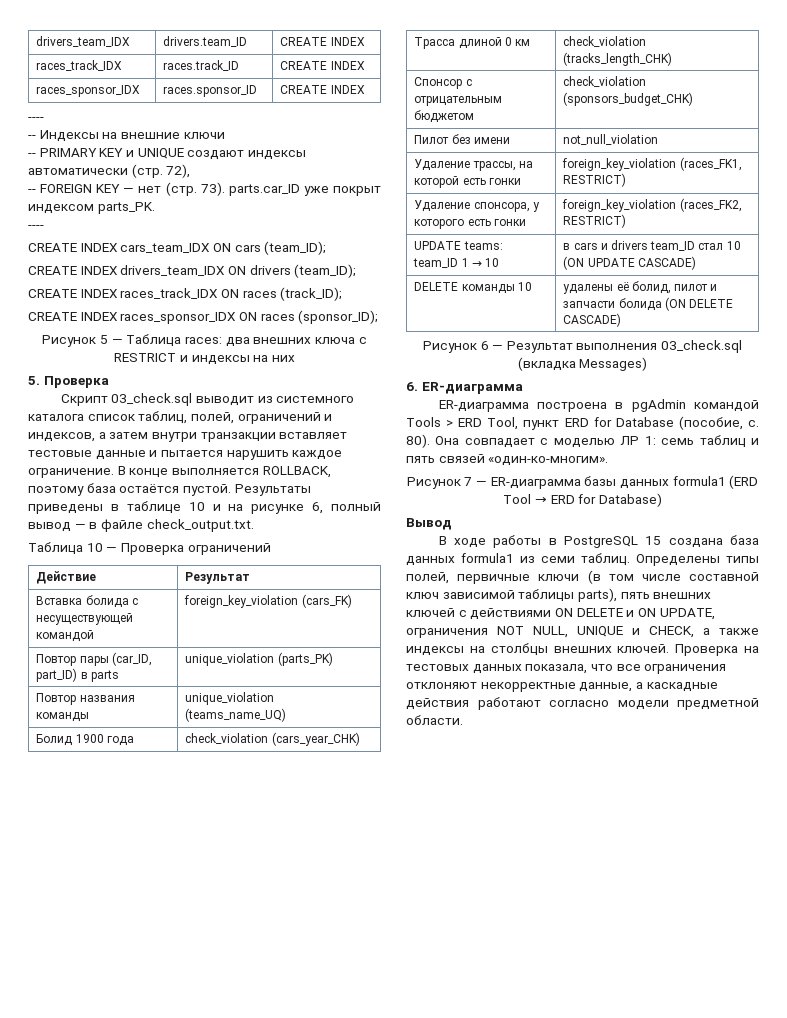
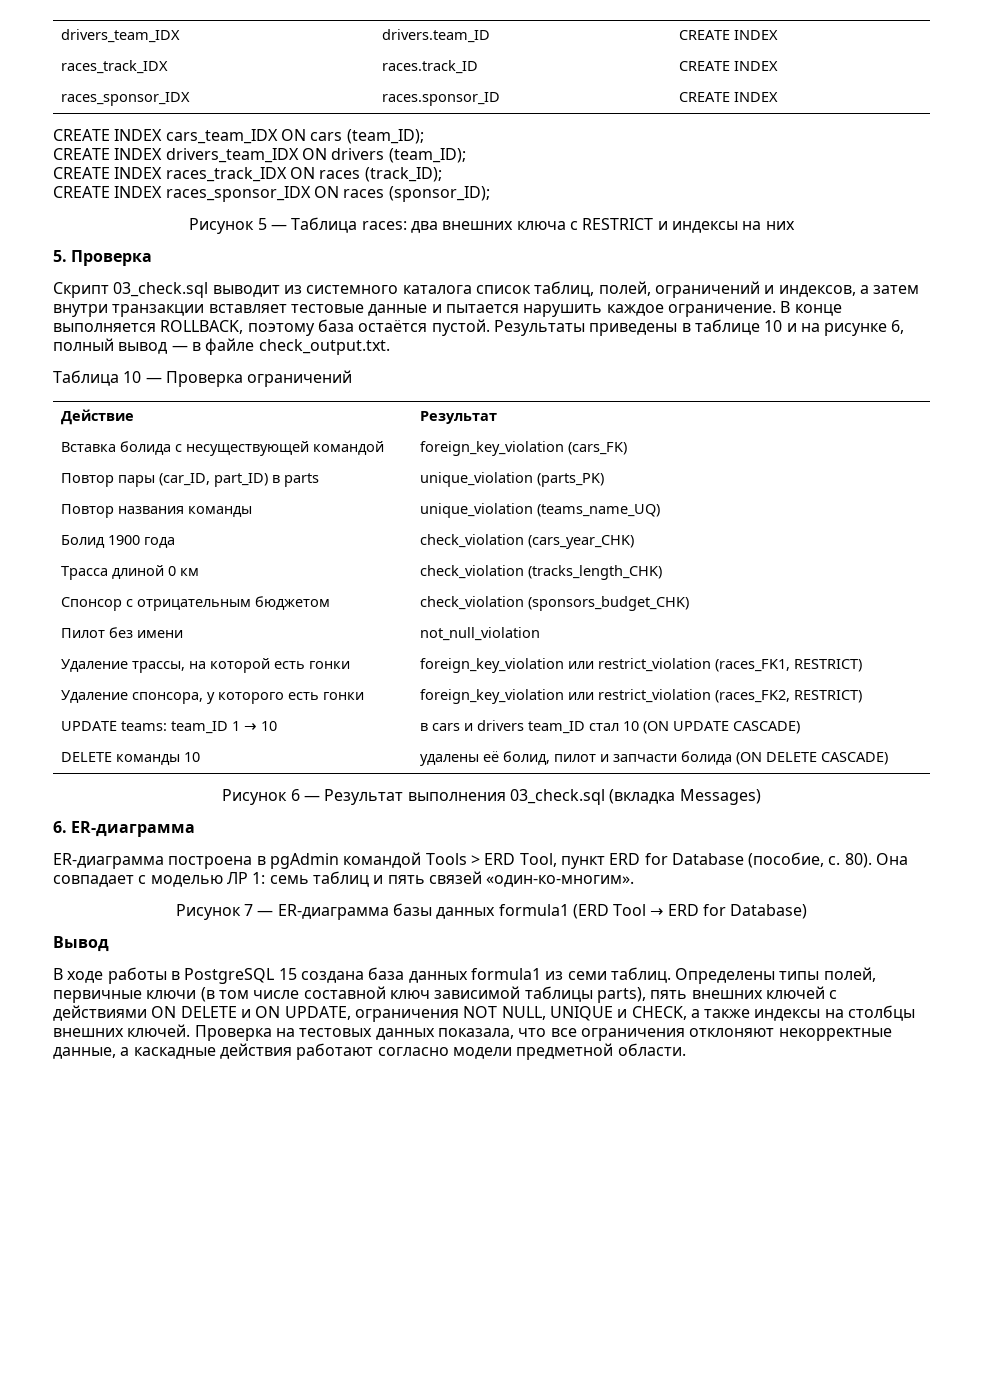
[28,117,44,121] [28,130,225,142] [28,148,306,160] [28,164,191,178] [28,182,381,196] [28,202,155,214] [28,225,44,229] // ---- // -- Индексы на внешние ключи // -- PRIMARY KEY и UNIQUE создают индексы автоматически (стр. 72), // -- FOREIGN KEY — нет (стр. 73). parts.car_ID уже покрыт индексом parts_PK. // ---- -> (778, 97) none
(677, 164) none -> [567,658,711,672] или restrict_violation
(677, 205) none -> [567,689,711,703] или restrict_violation

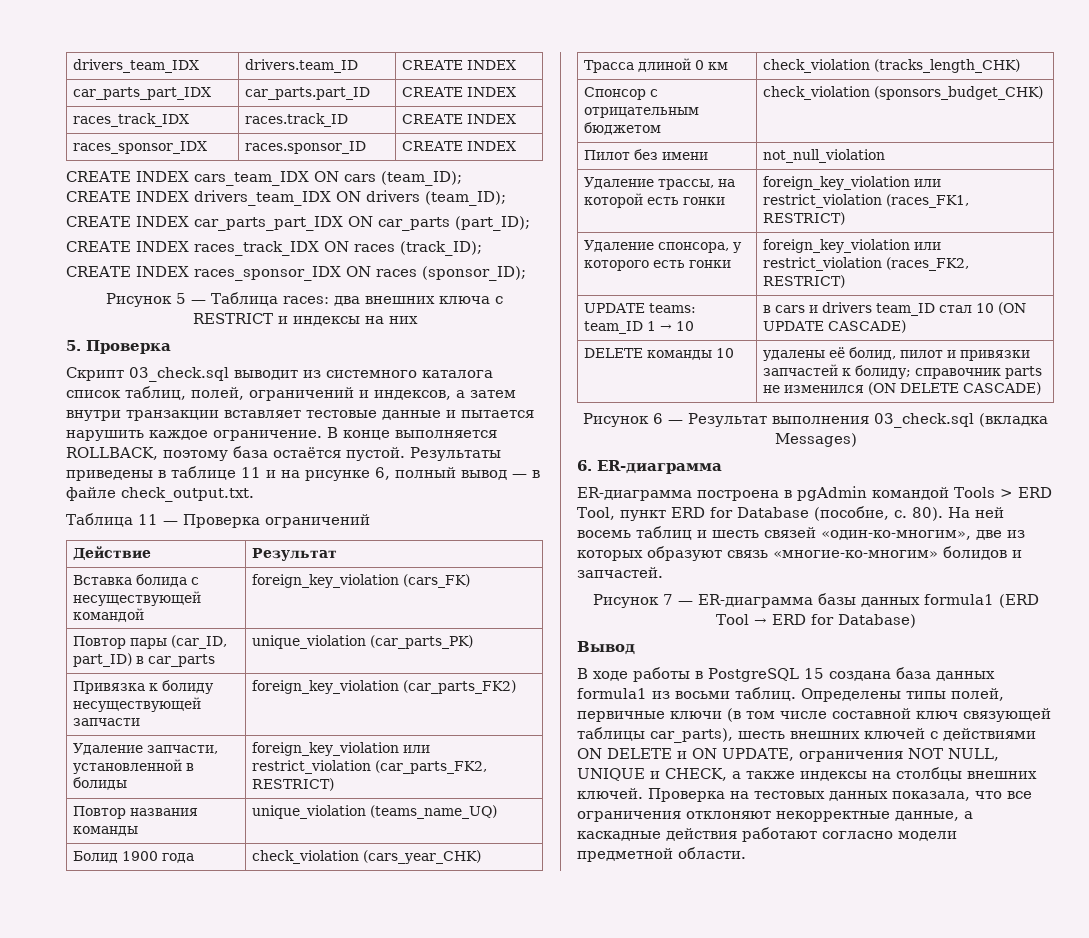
(778, 35) none -> [73,87,212,100] [245,87,371,100] [402,87,517,97] // car_parts_part_IDX | car_parts.part_ID | CREATE INDEX
(466, 155) none -> [66,216,530,231] // CREATE INDEX car_parts_part_IDX ON car_parts (part_ID);
[764,320,783,332] 10 -> [241,467,261,478] 11
[123,371,142,383] 10 -> [138,514,158,525] 11
[283,473,319,487] [419,472,604,487] parts | unique_violation (parts_PK) -> [148,654,216,667] [252,635,474,649] [73,680,215,694] [73,697,202,712] [73,718,141,726] [252,680,517,694] [73,743,219,755] [73,759,195,774] [73,777,128,790] [252,742,431,756] [252,760,488,774] [252,778,335,791] car_parts | unique_violation (car_parts_PK) // Привязка к болиду несуществующей запчасти | foreign_key_violation (car_parts_FK2) // Удаление запчасти, установленной в болиды | foreign_key_violation или restrict_violation (car_parts_FK2, RESTRICT)
[612,751,732,765] запчасти болида -> [960,350,1031,361] [763,364,1043,379] [763,385,865,393] привязки запчастей к болиду; справочник parts не изменился
[876,853,909,865] [53,871,635,887] Она совпадает с моделью ЛР 1: семь таблиц и пять связей «один-ко-многим». -> [947,507,1004,518] [577,526,1025,540] [577,546,1022,561] [577,567,663,578] На ней восемь таблиц и шесть связей «один-ко-многим», две из которых образуют связь «многие-ко-многим» болидов и запчастей.
[567,971,607,980] семи -> [675,691,730,699] восьми
[434,986,688,1003] зависимой таблицы parts), пять -> [963,708,1051,722] [577,727,785,743] связующей таблицы car_parts), шесть

